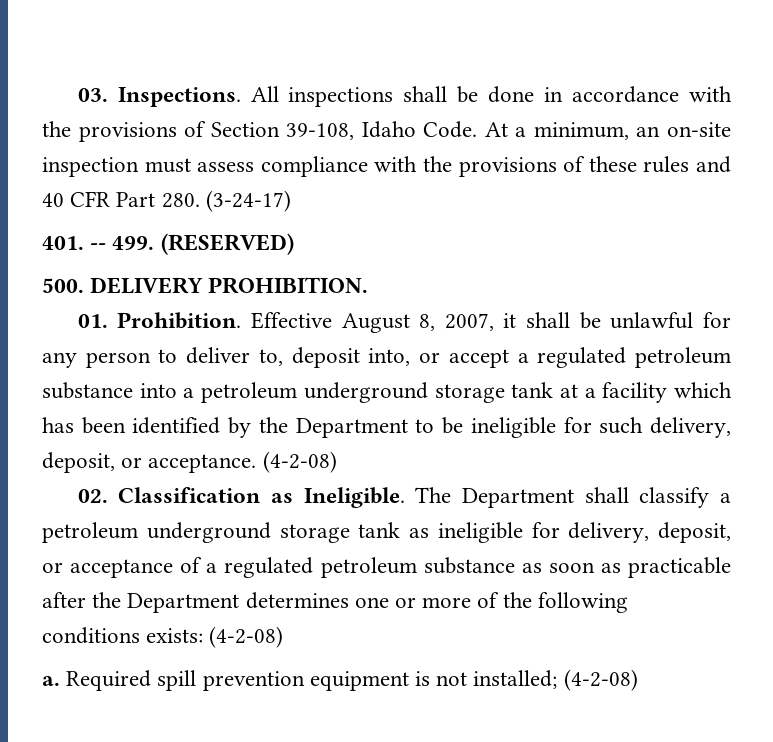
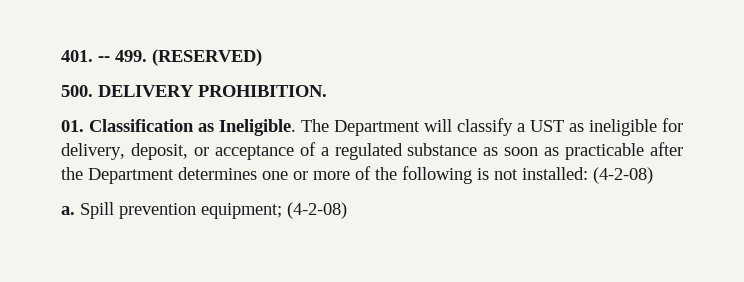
[77,86,733,107] [42,121,731,142] [42,156,732,177] [42,190,291,212] 03. Inspections. All inspections shall be done in accordance with the provisions of Section 39-108, Idaho Code. At a minimum, an on-site inspection must assess compliance with the provisions of these rules and 40 CFR Part 280. (3-24-17) // -> (61, 56) none
[117,312,732,333] [42,347,732,368] [42,382,733,403] [42,417,732,438] [42,451,337,473] [77,489,108,503] Prohibition. Effective August 8, 2007, it shall be unlawful for any person to deliver to, deposit into, or accept a regulated petroleum substance into a petroleum underground storage tank at a facility which has been identified by the Department to be ineligible for such delivery, deposit, or acceptance. (4-2-08) // 02. -> (84, 126) none
[584,487,629,503] shall -> [424,119,452,132] will
[42,522,401,543] petroleum underground storage tank -> [530,120,564,132] UST
[320,557,417,578] petroleum -> (403, 151) none
[42,627,204,644] conditions exists: -> [477,167,588,180] is not installed:
[66,670,558,691] Required spill prevention equipment is not installed; -> [80,202,282,219] Spill prevention equipment;

